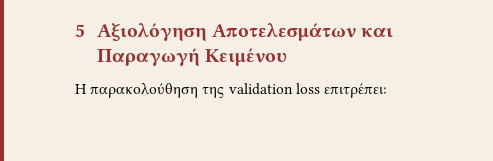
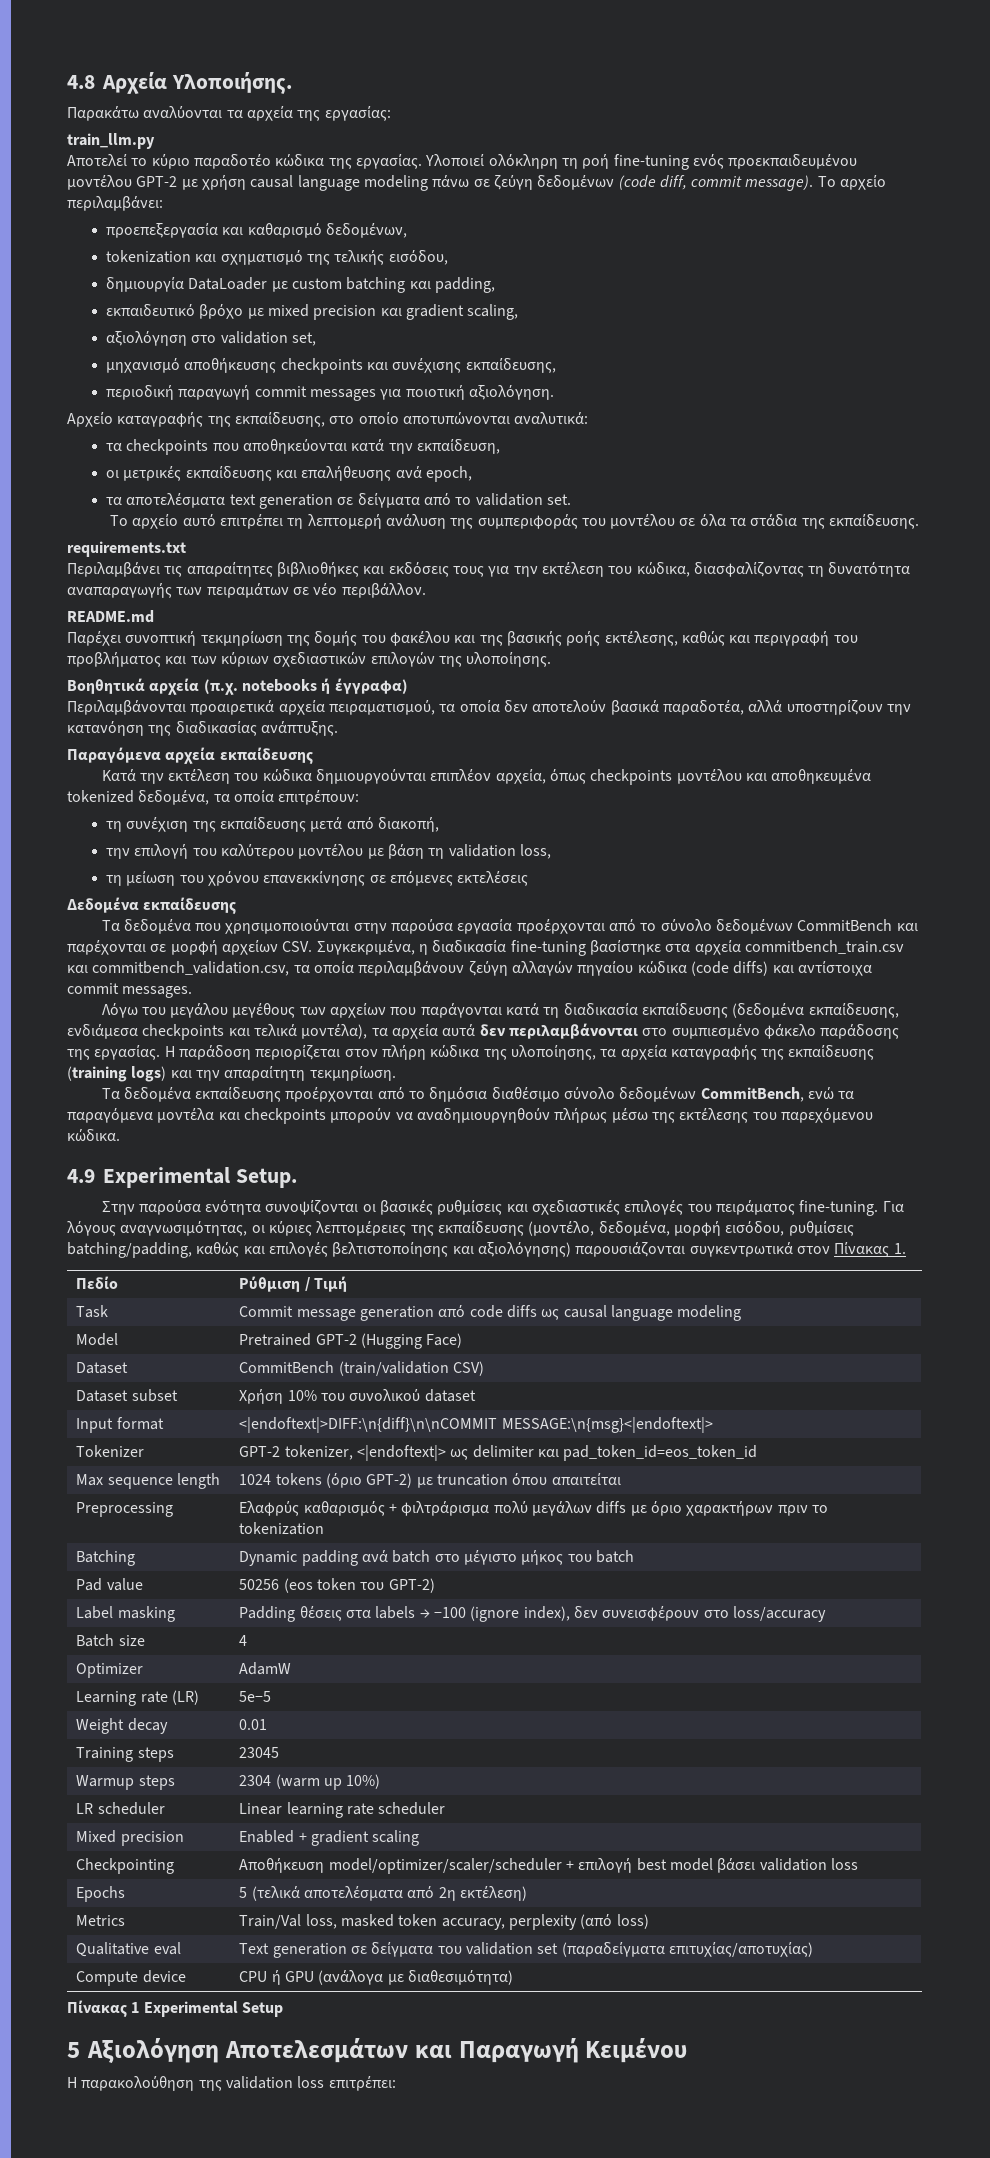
(75, 30) none -> [67,72,292,94] [67,106,391,121] [67,133,155,149] [67,154,858,170] [67,175,887,191] [67,196,163,211] [106,223,408,238] [106,250,448,265] [106,277,495,293] [106,304,519,320] [106,331,317,346] [106,358,556,374] [106,385,554,401] [67,412,589,427] [106,439,500,455] [106,466,472,482] [106,493,571,509] [109,514,920,529] [67,541,186,557] [67,562,911,577] [67,583,426,598] [67,610,154,623] [67,631,858,646] [67,652,552,667] [67,678,408,695] [67,700,911,715] [67,721,338,736] [67,747,313,764] [101,769,872,785] [67,790,360,805] [106,817,439,832] [106,844,551,859] [106,871,529,886] [67,897,237,914] [101,919,918,934] [67,940,904,956] [67,961,872,976] [67,983,193,998] [101,1003,899,1018] [67,1023,900,1040] [67,1045,875,1060] [67,1066,396,1082] [101,1087,855,1102] [67,1108,873,1124] [67,1129,120,1141] [67,1167,297,1188] [101,1200,904,1216] [67,1221,854,1236] [67,1242,906,1258] [76,1276,119,1289] [239,1276,348,1292] [76,1305,109,1318] [239,1305,742,1321] [76,1333,119,1346] [239,1333,463,1349] [76,1362,129,1374] [239,1361,485,1376] [76,1389,178,1402] [239,1389,476,1404] [76,1417,164,1433] [239,1417,713,1433] [76,1445,145,1457] [239,1445,758,1461] [76,1473,221,1489] [239,1473,621,1488] [76,1502,174,1517] [239,1501,828,1516] [239,1522,325,1535] [76,1550,136,1566] [239,1550,634,1566] [76,1578,143,1591] [239,1578,435,1593] [76,1606,175,1622] [239,1606,826,1622] [76,1634,145,1647] [239,1635,248,1646] [76,1663,144,1678] [239,1662,292,1675] [76,1690,200,1706] [239,1691,272,1702] [76,1718,168,1734] [239,1719,268,1730] [76,1747,174,1762] [239,1747,280,1758] [76,1775,175,1790] [239,1774,381,1790] [76,1802,165,1815] [239,1802,446,1818] [76,1830,184,1846] [239,1830,420,1846] [76,1858,175,1874] [239,1858,858,1874] [76,1886,126,1902] [239,1886,528,1901] [76,1915,126,1926] [239,1914,649,1930] [76,1942,181,1957] [239,1942,813,1958] [76,1970,186,1986] [239,1970,514,1985] [67,2000,283,2017] 4.8 Αρχεία Υλοποιήσης. // Παρακάτω αναλύονται τα αρχεία της εργασίας: // train_llm.py // Αποτελεί το κύριο παραδοτέο κώδικα της εργασίας. Υλοποιεί ολόκληρη τη ροή fine-tuning ενός προεκπαιδευμένου μοντέλου GPT-2 με χρήση causal language modeling πάνω σε ζεύγη δεδομένων (code diff, commit message). Το αρχείο περιλαμβάνει: // προεπεξεργασία και καθαρισμό δεδομένων, // tokenization και σχηματισμό της τελικής εισόδου, // δημιουργία DataLoader με custom batching και padding, // εκπαιδευτικό βρόχο με mixed precision και gradient scaling, // αξιολόγηση στο validation set, // μηχανισμό αποθήκευσης checkpoints και συνέχισης εκπαίδευσης, // περιοδική παραγωγή commit messages για ποιοτική αξιολόγηση. // Αρχείο καταγραφής της εκπαίδευσης, στο οποίο αποτυπώνονται αναλυτικά: // τα checkpoints που αποθηκεύονται κατά την εκπαίδευση, // οι μετρικές εκπαίδευσης και επαλήθευσης ανά epoch, // τα αποτελέσματα text generation σε δείγματα από το validation set. // Το αρχείο αυτό επιτρέπει τη λεπτομερή ανάλυση της συμπεριφοράς του μοντέλου σε όλα τα στάδια της εκπαίδευσης. // requirements.txt // Περιλαμβάνει τις απαραίτητες βιβλιοθήκες και εκδόσεις τους για την εκτέλεση του κώδικα, διασφαλίζοντας τη δυνατότητα αναπαραγωγής των πειραμάτων σε νέο περιβάλλον. // README.md // Παρέχει συνοπτική τεκμηρίωση της δομής του φακέλου και της βασικής ροής εκτέλεσης, καθώς και περιγραφή του προβλήματος και των κύριων σχεδιαστικών επιλογών της υλοποίησης. // Βοηθητικά αρχεία (π.χ. notebooks ή έγγραφα) // Περιλαμβάνονται προαιρετικά αρχεία πειραματισμού, τα οποία δεν αποτελούν βασικά παραδοτέα, αλλά υποστηρίζουν την κατανόηση της διαδικασίας ανάπτυξης. // Παραγόμενα αρχεία εκπαίδευσης // Κατά την εκτέλεση του κώδικα δημιουργούνται επιπλέον αρχεία, όπως checkpoints μοντέλου και αποθηκευμένα tokenized δεδομένα, τα οποία επιτρέπουν: // τη συνέχιση της εκπαίδευσης μετά από διακοπή, // την επιλογή του καλύτερου μοντέλου με βάση τη validation loss, // τη μείωση του χρόνου επανεκκίνησης σε επόμενες εκτελέσεις // Δεδομένα εκπαίδευσης // Τα δεδομένα που χρησιμοποιούνται στην παρούσα εργασία προέρχονται από το σύνολο δεδομένων CommitBench και παρέχονται σε μορφή αρχείων CSV. Συγκεκριμένα, η διαδικασία fine-tuning βασίστηκε στα αρχεία commitbench_train.csv και commitbench_validation.csv, τα οποία περιλαμβάνουν ζεύγη αλλαγών πηγαίου κώδικα (code diffs) και αντίστοιχα commit messages. // Λόγω του μεγάλου μεγέθους των αρχείων που παράγονται κατά τη διαδικασία εκπαίδευσης (δεδομένα εκπαίδευσης, ενδιάμεσα checkpoints και τελικά μοντέλα), τα αρχεία αυτά δεν περιλαμβάνονται στο συμπιεσμένο φάκελο παράδοσης της εργασίας. Η παράδοση περιορίζεται στον πλήρη κώδικα της υλοποίησης, τα αρχεία καταγραφής της εκπαίδευσης (training logs) και την απαραίτητη τεκμηρίωση. // Τα δεδομένα εκπαίδευσης προέρχονται από το δημόσια διαθέσιμο σύνολο δεδομένων CommitBench, ενώ τα παραγόμενα μοντέλα και checkpoints μπορούν να αναδημιουργηθούν πλήρως μέσω της εκτέλεσης του παρεχόμενου κώδικα. // 4.9 Experimental Setup. // Στην παρούσα ενότητα συνοψίζονται οι βασικές ρυθμίσεις και σχεδιαστικές επιλογές του πειράματος fine-tuning. Για λόγους αναγνωσιμότητας, οι κύριες λεπτομέρειες της εκπαίδευσης (μοντέλο, δεδομένα, μορφή εισόδου, ρυθμίσεις batching/padding, καθώς και επιλογές βελτιστοποίησης και αξιολόγησης) παρουσιάζονται συγκεντρωτικά στον Πίνακας 1. // Πεδίο | Ρύθμιση / Τιμή // Task | Commit message generation από code diffs ως causal language modeling // Model | Pretrained GPT-2 (Hugging Face) // Dataset | CommitBench (train/validation CSV) // Dataset subset | Χρήση 10% του συνολικού dataset // Input format | <|endoftext|>DIFF:\n{diff}\n\nCOMMIT MESSAGE:\n{msg}<|endoftext|> // Tokenizer | GPT-2 tokenizer, <|endoftext|> ως delimiter και pad_token_id=eos_token_id // Max sequence length | 1024 tokens (όριο GPT-2) με truncation όπου απαιτείται // Preprocessing | Ελαφρύς καθαρισμός + φιλτράρισμα πολύ μεγάλων diffs με όριο χαρακτήρων πριν το tokenization // Batching | Dynamic padding ανά batch στο μέγιστο μήκος του batch // Pad value | 50256 (eos token του GPT-2) // Label masking | Padding θέσεις στα labels → −100 (ignore index), δεν συνεισφέρουν στο loss/accuracy // Batch size | 4 // Optimizer | AdamW // Learning rate (LR) | 5e−5 // Weight decay | 0.01 // Training steps | 23045 // Warmup steps | 2304 (warm up 10%) // LR scheduler | Linear learning rate scheduler // Mixed precision | Enabled + gradient scaling // Checkpointing | Αποθήκευση model/optimizer/scaler/scheduler + επιλογή best model βάσει validation loss // Epochs | 5 (τελικά αποτελέσματα από 2η εκτέλεση) // Metrics | Train/Val loss, masked token accuracy, perplexity (από loss) // Qualitative eval | Text generation σε δείγματα του validation set (παραδείγματα επιτυχίας/αποτυχίας) // Compute device | CPU ή GPU (ανάλογα με διαθεσιμότητα) // Πίνακας 1 Experimental Setup //

